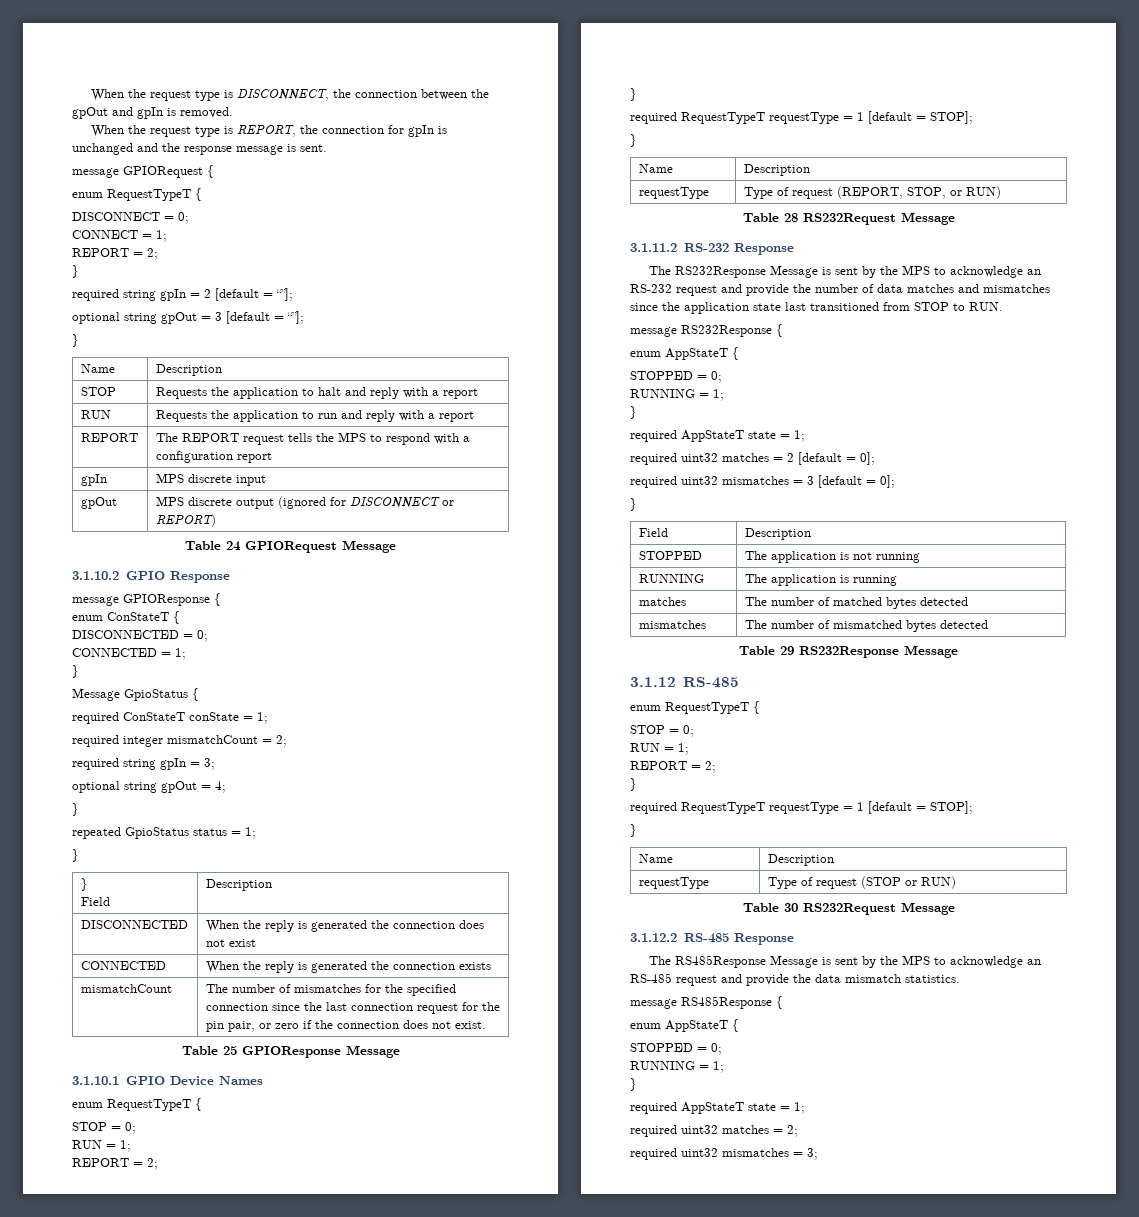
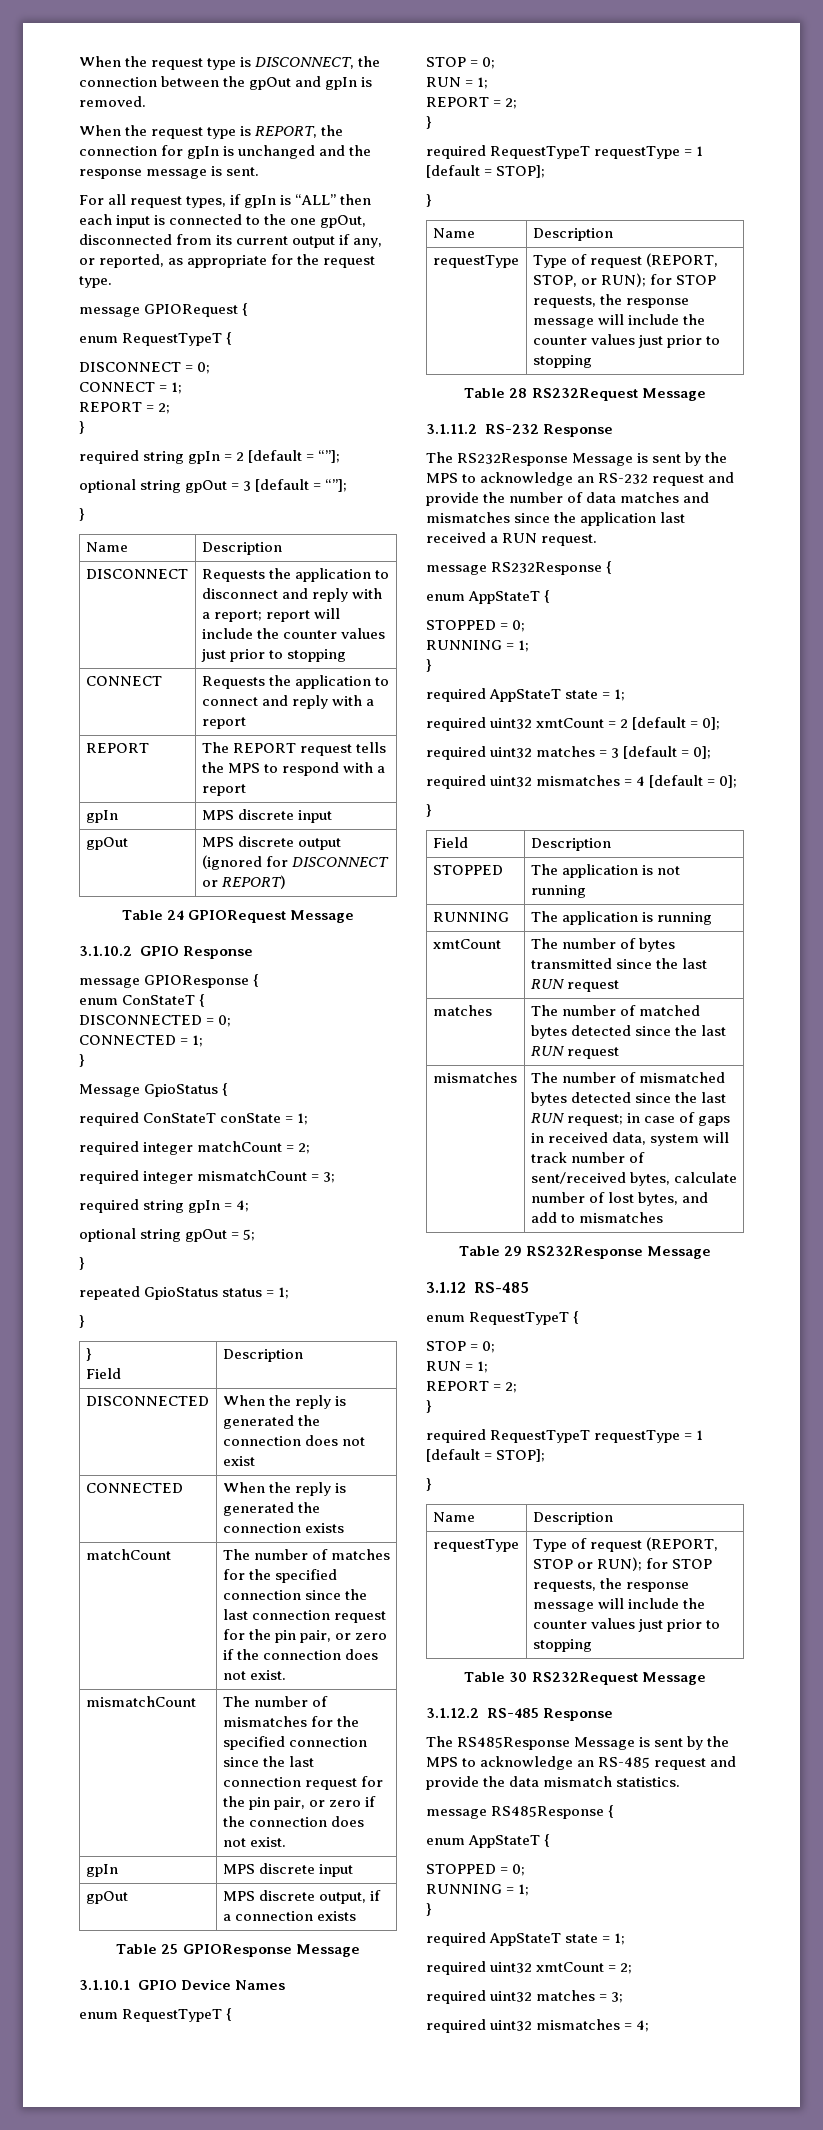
(327, 148) none -> [79,194,372,208] [79,214,367,228] [79,234,383,248] [79,254,376,268] [79,276,112,288] // For all request types, if gpIn is “ALL” then each input is connected to the one gpOut, disconnected from its current output if any, or reported, as appropriate for the request type.
[80,387,116,396] [155,387,478,399] [80,410,111,419] [155,410,337,422] STOP | Requests the application to halt and reply with a report // RUN | Requests the application to run -> [85,569,188,579] [201,568,389,582] [201,588,382,602] [201,608,340,622] [201,628,385,639] [200,649,346,662] [85,676,162,686] [201,675,389,689] [201,697,258,706] DISCONNECT | Requests the application to disconnect and reply with a report; report will include the counter values just prior to stopping // CONNECT | Requests the application to connect
[155,451,233,463] configuration -> (385, 769) none
(268, 718) none -> [79,1141,311,1155] // required integer matchCount = 2;
[276,735,287,747] [72,758,215,770] [72,781,226,793] 2; // required string gpIn = 3; // optional string gpOut = 4; -> [323,1172,336,1183] [79,1199,250,1213] [79,1228,256,1242] 3; // required string gpIn = 4; // optional string gpOut = 5;
(491, 966) none -> [85,1549,171,1560] [222,1549,390,1560] [222,1569,337,1583] [222,1589,367,1600] [222,1609,386,1623] [222,1629,387,1643] [222,1649,378,1660] [222,1670,286,1680] // matchCount | The number of matches for the specified connection since the last connection request for the pin pair, or zero if the connection does not exist.
(486, 1025) none -> [85,1864,118,1877] [222,1863,353,1877] [85,1891,128,1904] [222,1890,381,1904] [222,1911,356,1921] // gpIn | MPS discrete input // gpOut | MPS discrete output, if a connection exists
[965,186,1001,199] RUN) -> [600,273,716,287] [532,294,689,308] [532,314,705,328] [532,334,720,348] [532,355,592,368] RUN); for STOP requests, the response message will include the counter values just prior to stopping
[753,302,1003,311] state last transitioned from STOP to RUN. -> [660,512,686,523] [426,532,598,546] last received a RUN request.
[722,453,769,462] matches -> [536,718,605,728] xmtCount
[630,476,814,488] // required uint32 mismatches = 3 -> [426,746,712,760] [426,775,646,789] // required uint32 matches = 3 [default = 0]; // required uint32 mismatches = 4
(897, 580) none -> [432,939,501,949] [530,938,675,952] [530,958,707,969] [530,979,619,992] // xmtCount | The number of bytes transmitted since the last RUN request
(968, 601) none -> [634,1025,726,1036] [530,1046,619,1059] since the last RUN request
(988, 624) none -> [634,1092,726,1103] [530,1112,730,1126] [530,1132,729,1146] [530,1152,645,1163] [530,1172,737,1186] [530,1192,708,1206] [530,1212,663,1223] since the last RUN request; in case of gaps in received data, system will track number of sent/received bytes, calculate number of lost bytes, and add to mismatches
[860,876,956,889] (STOP or RUN) -> [645,1537,718,1551] [532,1557,712,1571] [532,1578,689,1592] [532,1598,705,1612] [532,1618,720,1632] [532,1639,592,1652] (REPORT, STOP or RUN); for STOP requests, the response message will include the counter values just prior to stopping
[722,1125,798,1137] [630,1148,818,1160] matches = 2; // required uint32 mismatches = 3; -> [536,1962,633,1974] [426,1990,624,2004] [426,2019,650,2033] xmtCount = 2; // required uint32 matches = 3; // required uint32 mismatches = 4;

